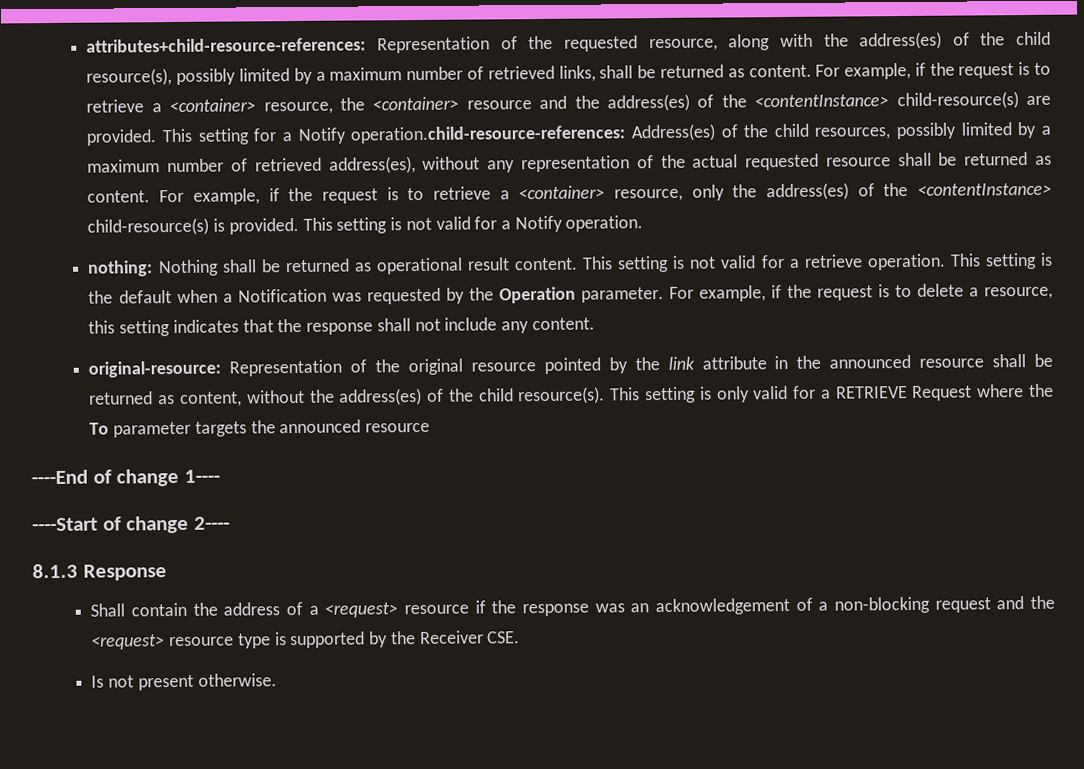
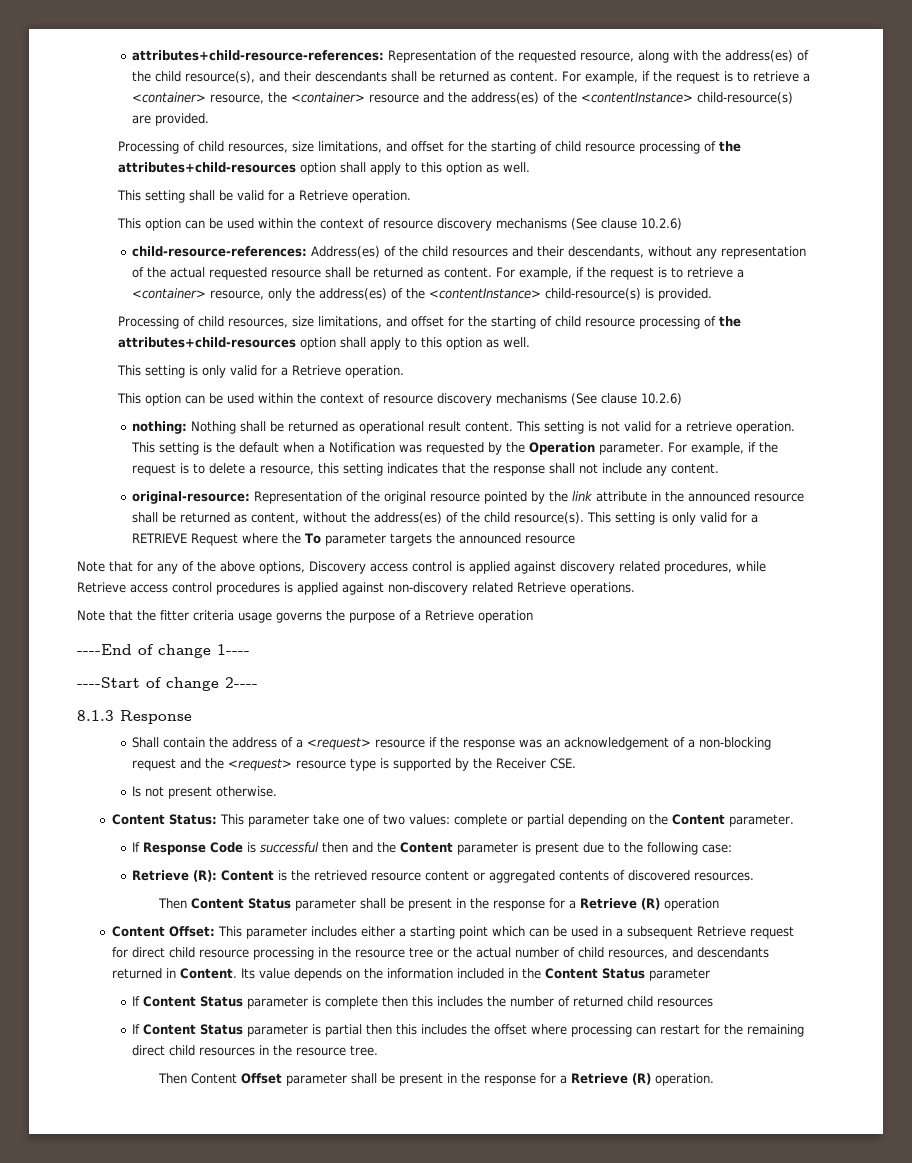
[176,65,596,85] possibly limited by a maximum number of retrieved links, -> [259,71,388,82] and their descendants
[162,121,1052,145] [87,156,416,174] This setting for a Notify operation.child-resource-references: Address(es) of the child resources, possibly limited by a maximum number of retrieved address(es), -> [118,141,742,154] [118,162,531,175] [117,190,412,203] [117,218,683,231] [132,246,645,258] // Processing of child resources, size limitations, and offset for the starting of child resource processing of the attributes+child-resources option shall apply to this option as well. // This setting shall be valid for a Retrieve operation. // This option can be used within the context of resource discovery mechanisms (See clause 10.2.6) // child-resource-references: Address(es) of the child resources and their descendants,
[302,215,644,234] This setting is not valid for a Notify operation. -> [118,316,742,329] [118,337,531,350] [117,365,405,378] [117,393,683,406] // Processing of child resources, size limitations, and offset for the starting of child resource processing of the attributes+child-resources option shall apply to this option as well. // This setting is only valid for a Retrieve operation. // This option can be used within the context of resource discovery mechanisms (See clause 10.2.6)
(431, 427) none -> [77,561,766,574] [77,582,635,595] [77,610,533,623] // Note that for any of the above options, Discovery access control is applied against discovery related procedures, while Retrieve access control procedures is applied against non-discovery related Retrieve operations. // Note that the fitter criteria usage governs the purpose of a Retrieve operation
(277, 680) none -> [111,814,794,827] [132,842,733,855] [132,870,755,883] [158,898,720,911] [111,926,794,939] [111,947,769,960] [111,968,710,981] [132,996,714,1009] [132,1024,805,1037] [132,1045,379,1056] [158,1073,715,1086] // Content Status: This parameter take one of two values: complete or partial depending on the Content parameter. // If Response Code is successful then and the Content parameter is present due to the following case: // Retrieve (R): Content is the retrieved resource content or aggregated contents of discovered resources. // Then Content Status parameter shall be present in the response for a Retrieve (R) operation // Content Offset: This parameter includes either a starting point which can be used in a subsequent Retrieve request for direct child resource processing in the resource tree or the actual number of child resources, and descendants returned in Content. Its value depends on the information included in the Content Status parameter // If Content Status parameter is complete then this includes the number of returned child resources // If Content Status parameter is partial then this includes the offset where processing can restart for the remaining direct child resources in the resource tree. // Then Content Offset parameter shall be present in the response for a Retrieve (R) operation.

